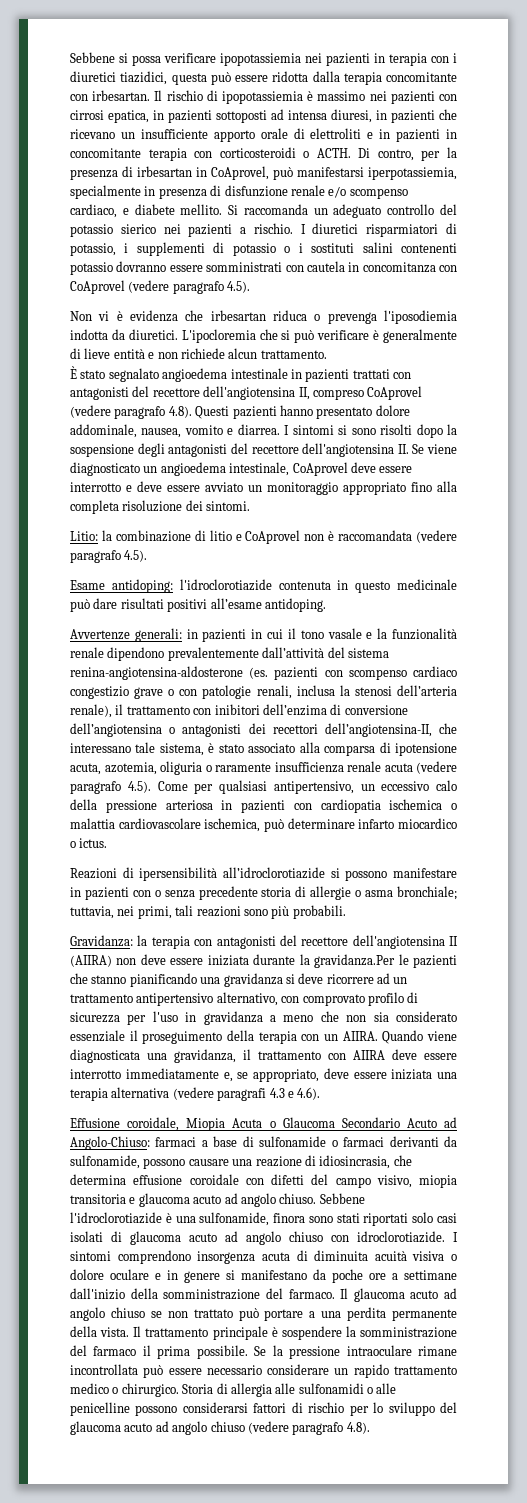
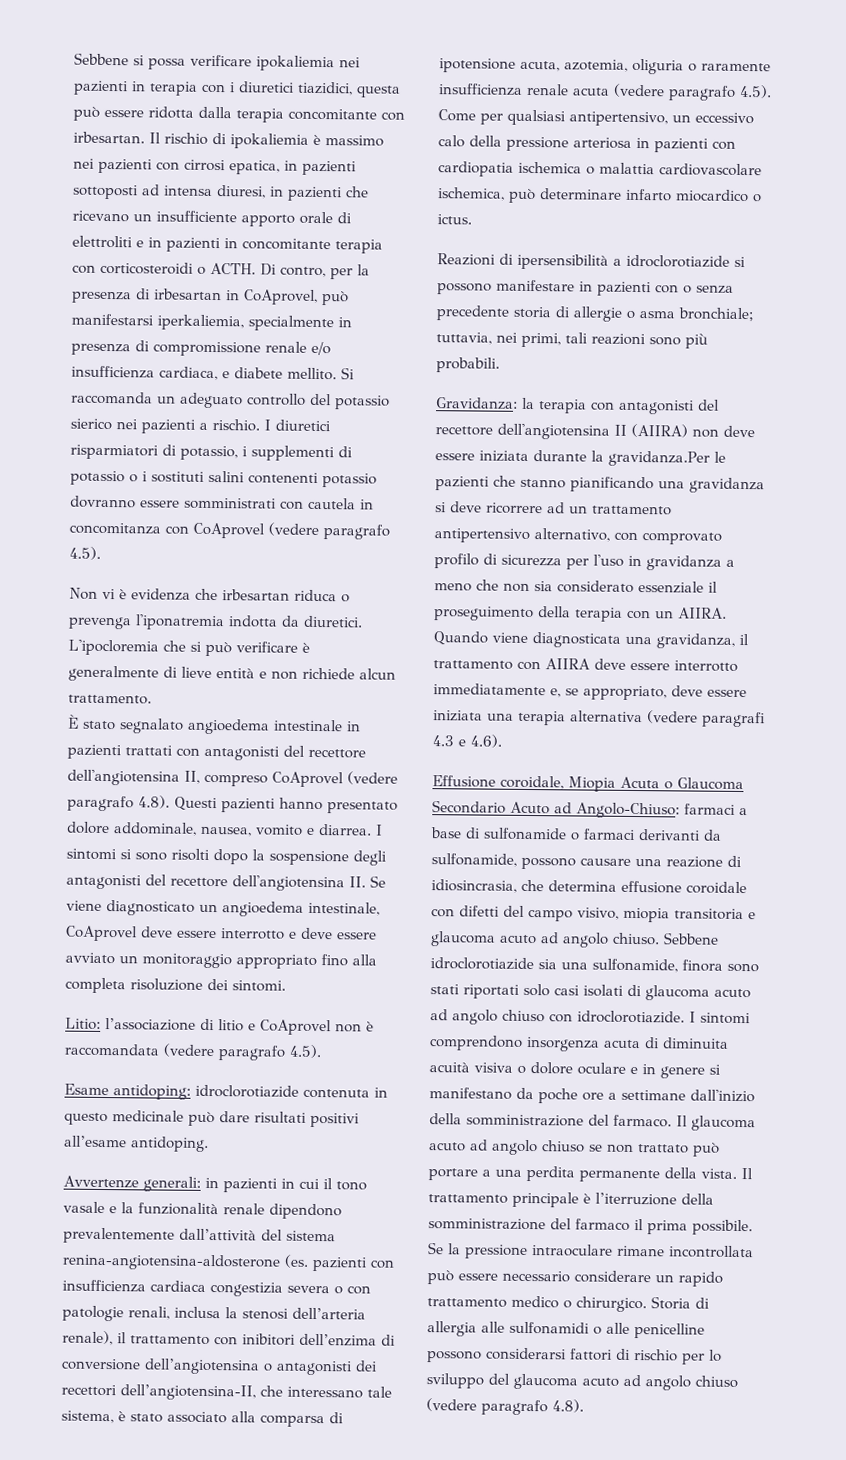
[220,53,301,66] ipopotassiemia -> [256,55,335,72] ipokaliemia
[222,91,303,104] ipopotassiemia -> [230,133,309,149] ipokaliemia
[368,167,457,180] iperpotassiemia, -> [157,314,244,331] iperkaliemia,
[224,185,288,197] disfunzione -> [153,341,261,357] compromissione
[349,188,408,199] [70,204,117,218] scompenso cardiaco, -> [71,365,218,381] insufficienza cardiaca,
[384,310,457,324] l'iposodiemia -> [135,614,225,631] l'iponatremia
[101,530,191,542] la combinazione -> [105,1018,196,1031] l’associazione
[179,579,272,591] l'idroclorotiazide -> [195,1084,299,1098] idroclorotiazide
[348,666,457,680] [70,686,164,699] scompenso cardiaco congestizio grave -> [62,1279,330,1297] insufficienza cardiaca congestizia severa
[222,867,325,879] all’idroclorotiazide -> [613,254,730,268] a idroclorotiazide
[70,1212,172,1224] l'idroclorotiazide è -> [430,957,557,971] idroclorotiazide sia
[281,1326,356,1340] sospendere la -> [595,1192,714,1206] l’iterruzione della

